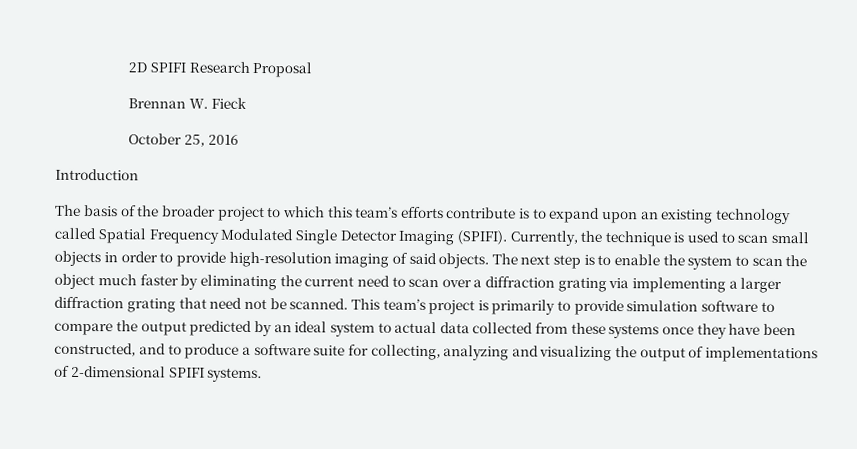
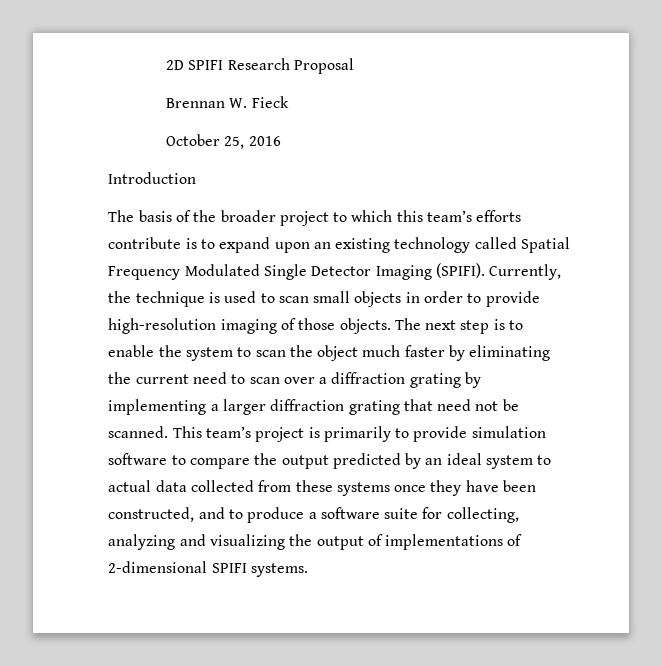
[408,252,437,265] said -> [298,318,336,330] those
[608,278,630,289] via -> [465,372,482,388] by

